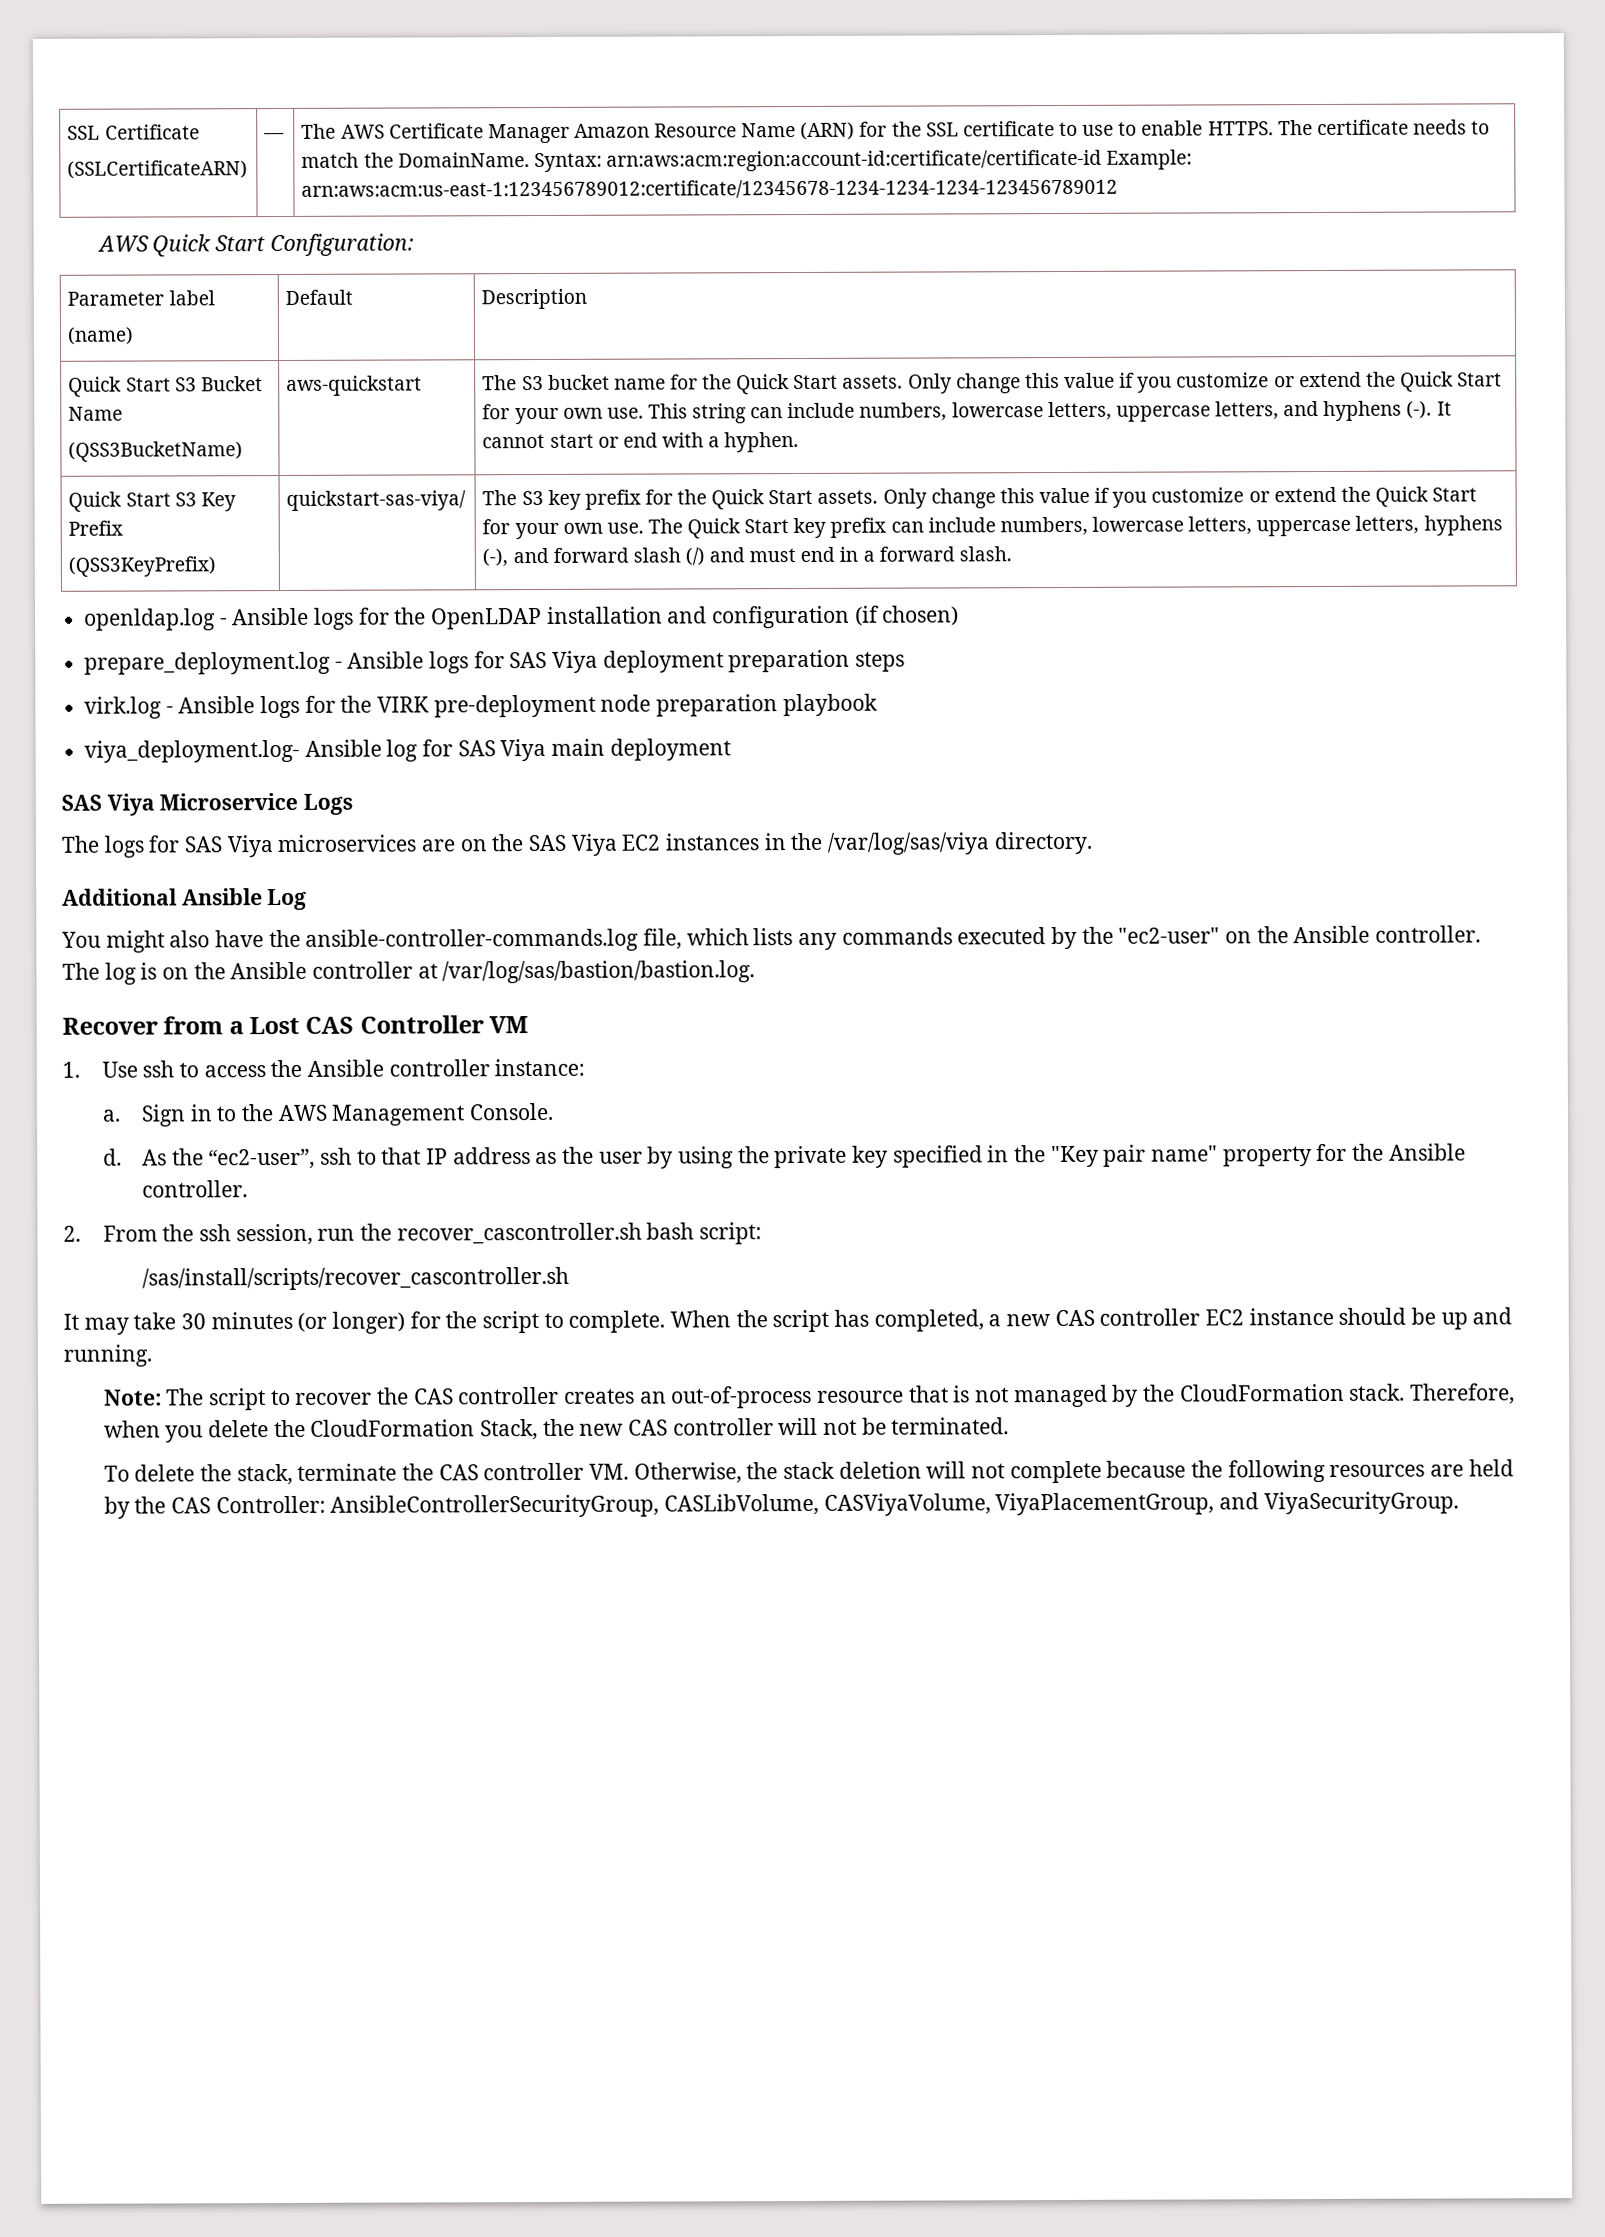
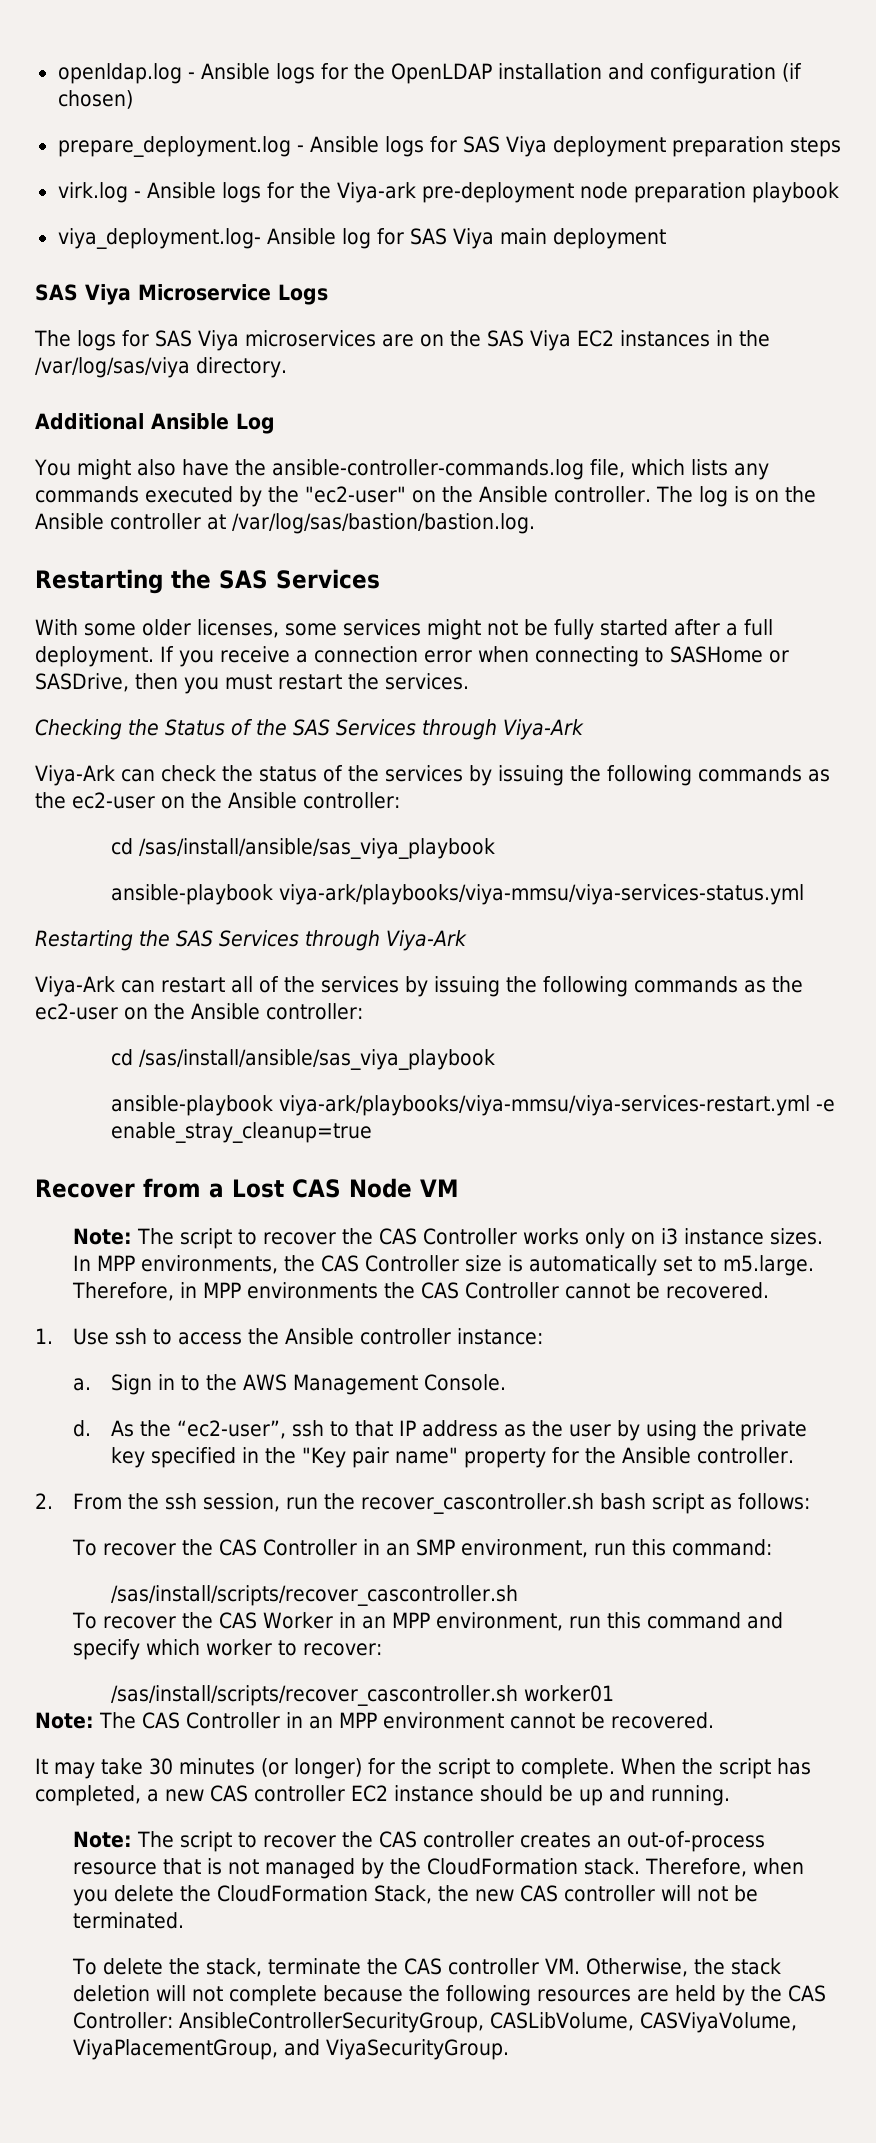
[67,124,200,140] [67,160,249,179] [263,132,286,140] [301,119,1491,144] [301,149,1193,173] [301,178,1119,200] [96,233,414,257] [67,290,215,306] [67,326,135,345] [285,289,354,305] [481,288,588,310] [68,376,263,397] [68,406,124,421] [68,441,244,462] [286,375,423,396] [482,371,1503,395] [482,400,1452,425] [482,432,800,453] [68,491,236,512] [68,520,124,536] [68,556,217,577] [286,490,467,511] [482,486,1478,510] [482,515,1503,540] [482,546,1012,567] SSL Certificate // (SSLCertificateARN) | — | The AWS Certificate Manager Amazon Resource Name (ARN) for the SSL certificate to use to enable HTTPS. The certificate needs to match the DomainName. Syntax: arn:aws:acm:region:account-id:certificate/certificate-id Example: arn:aws:acm:us-east-1:123456789012:certificate/12345678-1234-1234-1234-123456789012 // AWS Quick Start Configuration: // Parameter label // (name) | Default | Description // Quick Start S3 Bucket Name // (QSS3BucketName) | aws-quickstart | The S3 bucket name for the Quick Start assets. Only change this value if you customize or extend the Quick Start for your own use. This string can include numbers, lowercase letters, uppercase letters, and hyphens (-). It cannot start or end with a hyphen. // Quick Start S3 Key Prefix // (QSS3KeyPrefix) | quickstart-sas-viya/ | The S3 key prefix for the Quick Start assets. Only change this value if you customize or extend the Quick Start for your own use. The Quick Start key prefix can include numbers, lowercase letters, uppercase letters, hyphens (-), and forward slash (/) and must end in a forward slash. // -> (57, 73) none
[377,696,430,713] VIRK -> [336,182,416,203] Viya-ark
(756, 972) none -> [35,569,380,594] [35,619,773,640] [35,646,789,667] [35,673,469,694] [35,719,584,740] [35,765,830,786] [35,792,400,809] [111,838,496,859] [111,884,805,905] [35,930,467,951] [35,976,803,997] [35,1003,363,1020] [111,1049,496,1070] [111,1095,836,1116] [111,1122,373,1143] // Restarting the SAS Services // With some older licenses, some services might not be fully started after a full deployment. If you receive a connection error when connecting to SASHome or SASDrive, then you must restart the services. // Checking the Status of the SAS Services through Viya-Ark // Viya-Ark can check the status of the services by issuing the following commands as the ec2-user on the Ansible controller: // cd /sas/install/ansible/sas_viya_playbook // ansible-playbook viya-ark/playbooks/viya-mmsu/viya-services-status.yml // Restarting the SAS Services through Viya-Ark // Viya-Ark can restart all of the services by issuing the following commands as the ec2-user on the Ansible controller: // cd /sas/install/ansible/sas_viya_playbook // ansible-playbook viya-ark/playbooks/viya-mmsu/viya-services-restart.yml -e enable_stray_cleanup=true
[359,1015,529,1034] Controller VM -> [349,1178,459,1198] [73,1228,824,1249] [73,1255,815,1276] [72,1282,770,1301] Node VM // Note: The script to recover the CAS Controller works only on i3 instance sizes. In MPP environments, the CAS Controller size is automatically set to m5.large. Therefore, in MPP environments the CAS Controller cannot be recovered.
[698,1222,762,1245] [142,1266,570,1291] script: // /sas/install/scripts/recover_cascontroller.sh -> [652,1493,811,1514] [72,1539,773,1558] [111,1585,519,1606] [72,1612,784,1631] [73,1639,383,1660] [111,1685,615,1706] [35,1712,714,1729] script as follows: // To recover the CAS Controller in an SMP environment, run this command: // /sas/install/scripts/recover_cascontroller.sh // To recover the CAS Worker in an MPP environment, run this command and specify which worker to recover: // /sas/install/scripts/recover_cascontroller.sh worker01 // Note: The CAS Controller in an MPP environment cannot be recovered.

